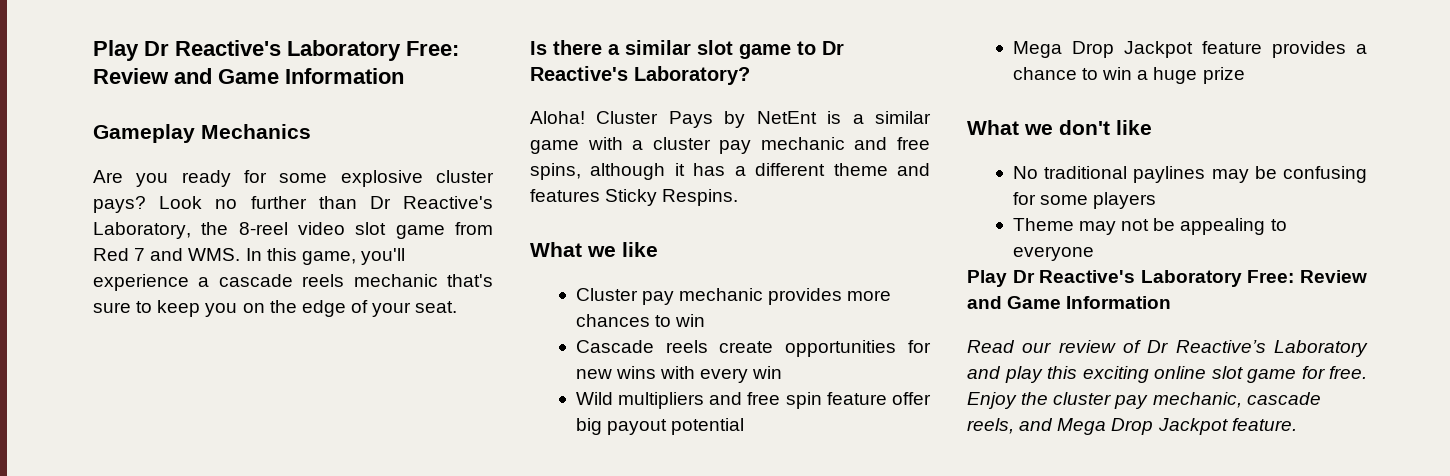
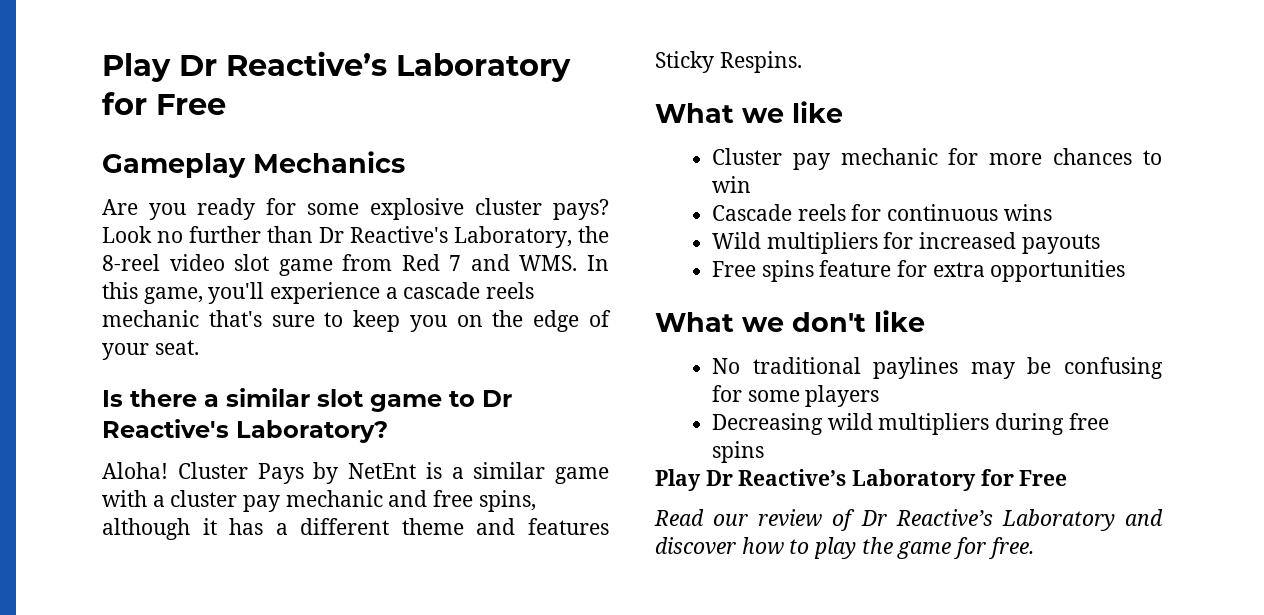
[93,40,459,61] [93,68,404,84] Play Dr Reactive's Laboratory Free: Review and Game Information -> [102,51,571,82] [102,92,226,115] Play Dr Reactive’s Laboratory for Free
[768,288,843,305] provides -> [948,148,979,165] for
[719,340,931,357] [575,366,783,383] [575,392,932,409] [575,418,745,435] [1012,41,1367,58] [1012,67,1245,84] create opportunities for new wins with every win // Wild multipliers and free spin feature offer big payout potential // Mega Drop Jackpot feature provides a chance to win a huge prize -> [851,204,1052,221] [711,232,1100,254] [711,260,1126,282] for continuous wins // Wild multipliers for increased payouts // Free spins feature for extra opportunities
[1012,218,1287,235] [1012,246,1094,261] [967,270,1367,287] [967,296,1172,309] Theme may not be appealing to everyone // Play Dr Reactive's Laboratory Free: Review and Game Information -> [711,413,1109,435] [711,441,764,463] [655,469,1068,491] Decreasing wild multipliers during free spins // Play Dr Reactive’s Laboratory for Free
[1004,366,1367,383] [967,392,1321,409] [967,418,1297,435] play this exciting online slot game for free. Enjoy the cluster pay mechanic, cascade reels, and Mega Drop Jackpot feature. -> [655,537,1034,559] discover how to play the game for free.

